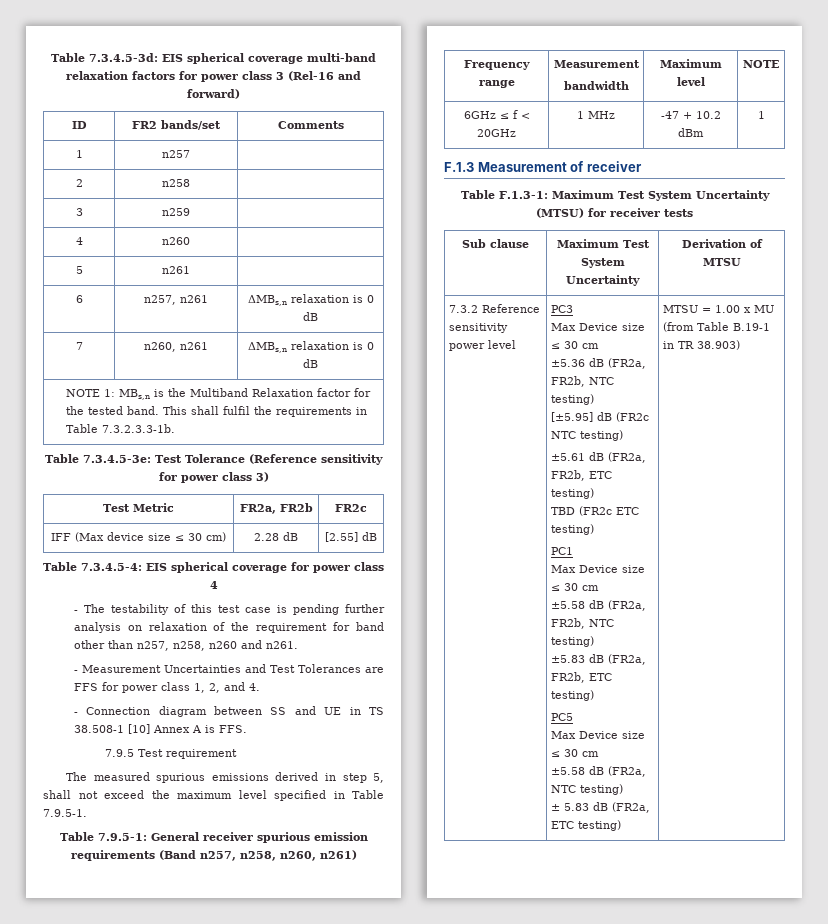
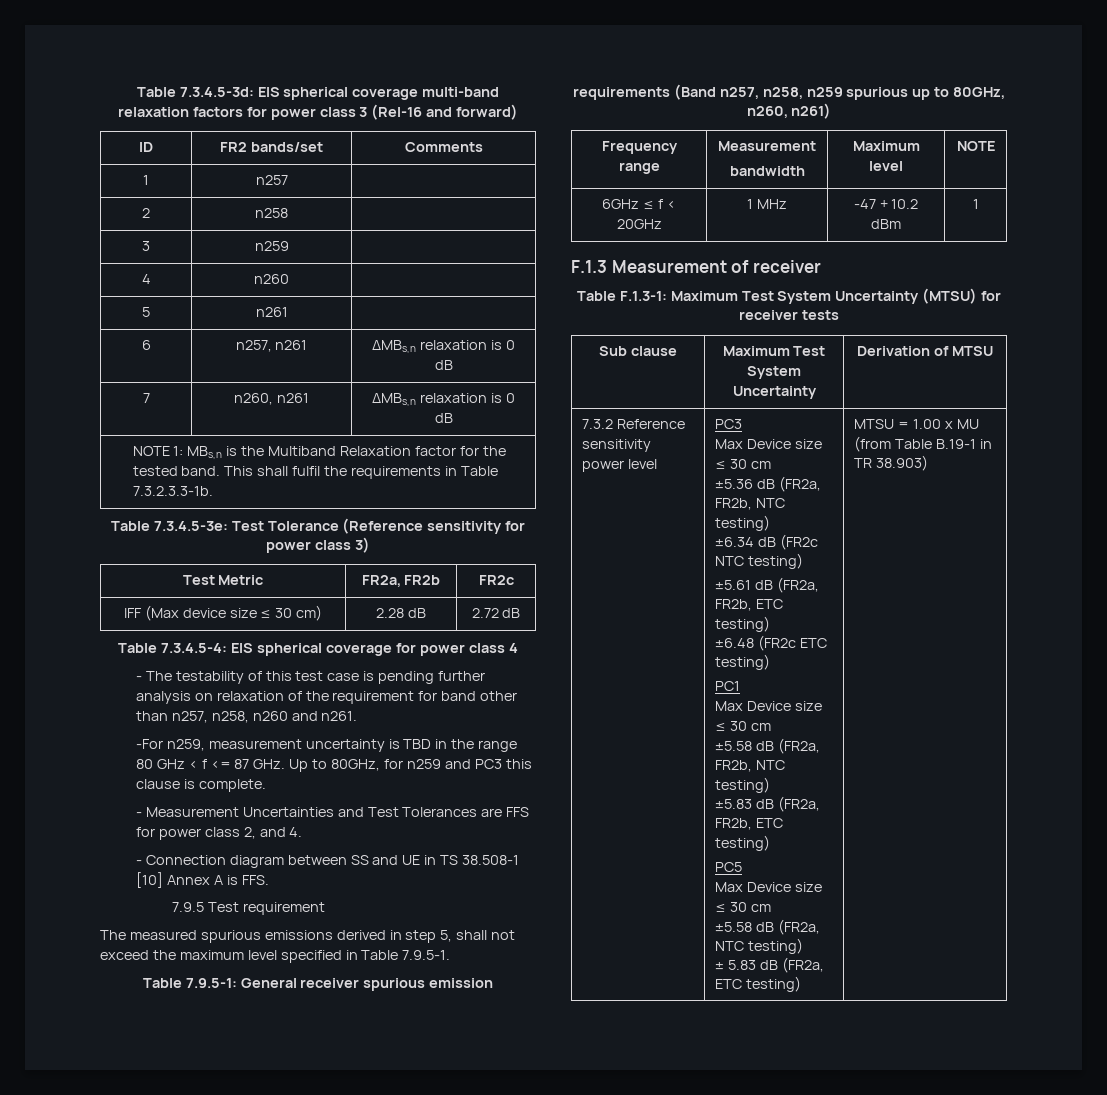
[325,532,358,542] [2.55] -> [471,608,499,618] 2.72
(298, 645) none -> [135,739,518,752] [135,759,532,772] [135,779,266,792] // -For n259, measurement uncertainty is TBD in the range 80 GHz < f <= 87 GHz. Up to 80GHz, for n259 and PC3 this clause is complete.
[193,683,205,693] 1, -> (240, 832) none
(276, 856) none -> [806,87,1006,100] n259 spurious up to 80GHz,
[550,412,593,422] [±5.95] -> [715,537,755,547] ±6.34
[550,507,575,515] TBD -> [715,638,755,648] ±6.48

